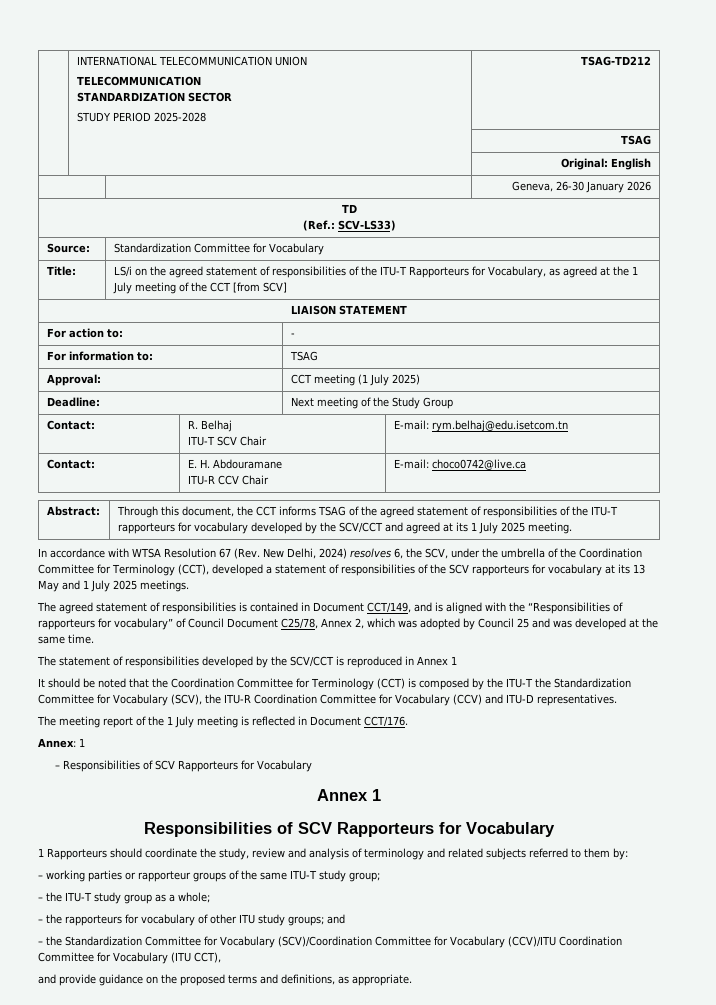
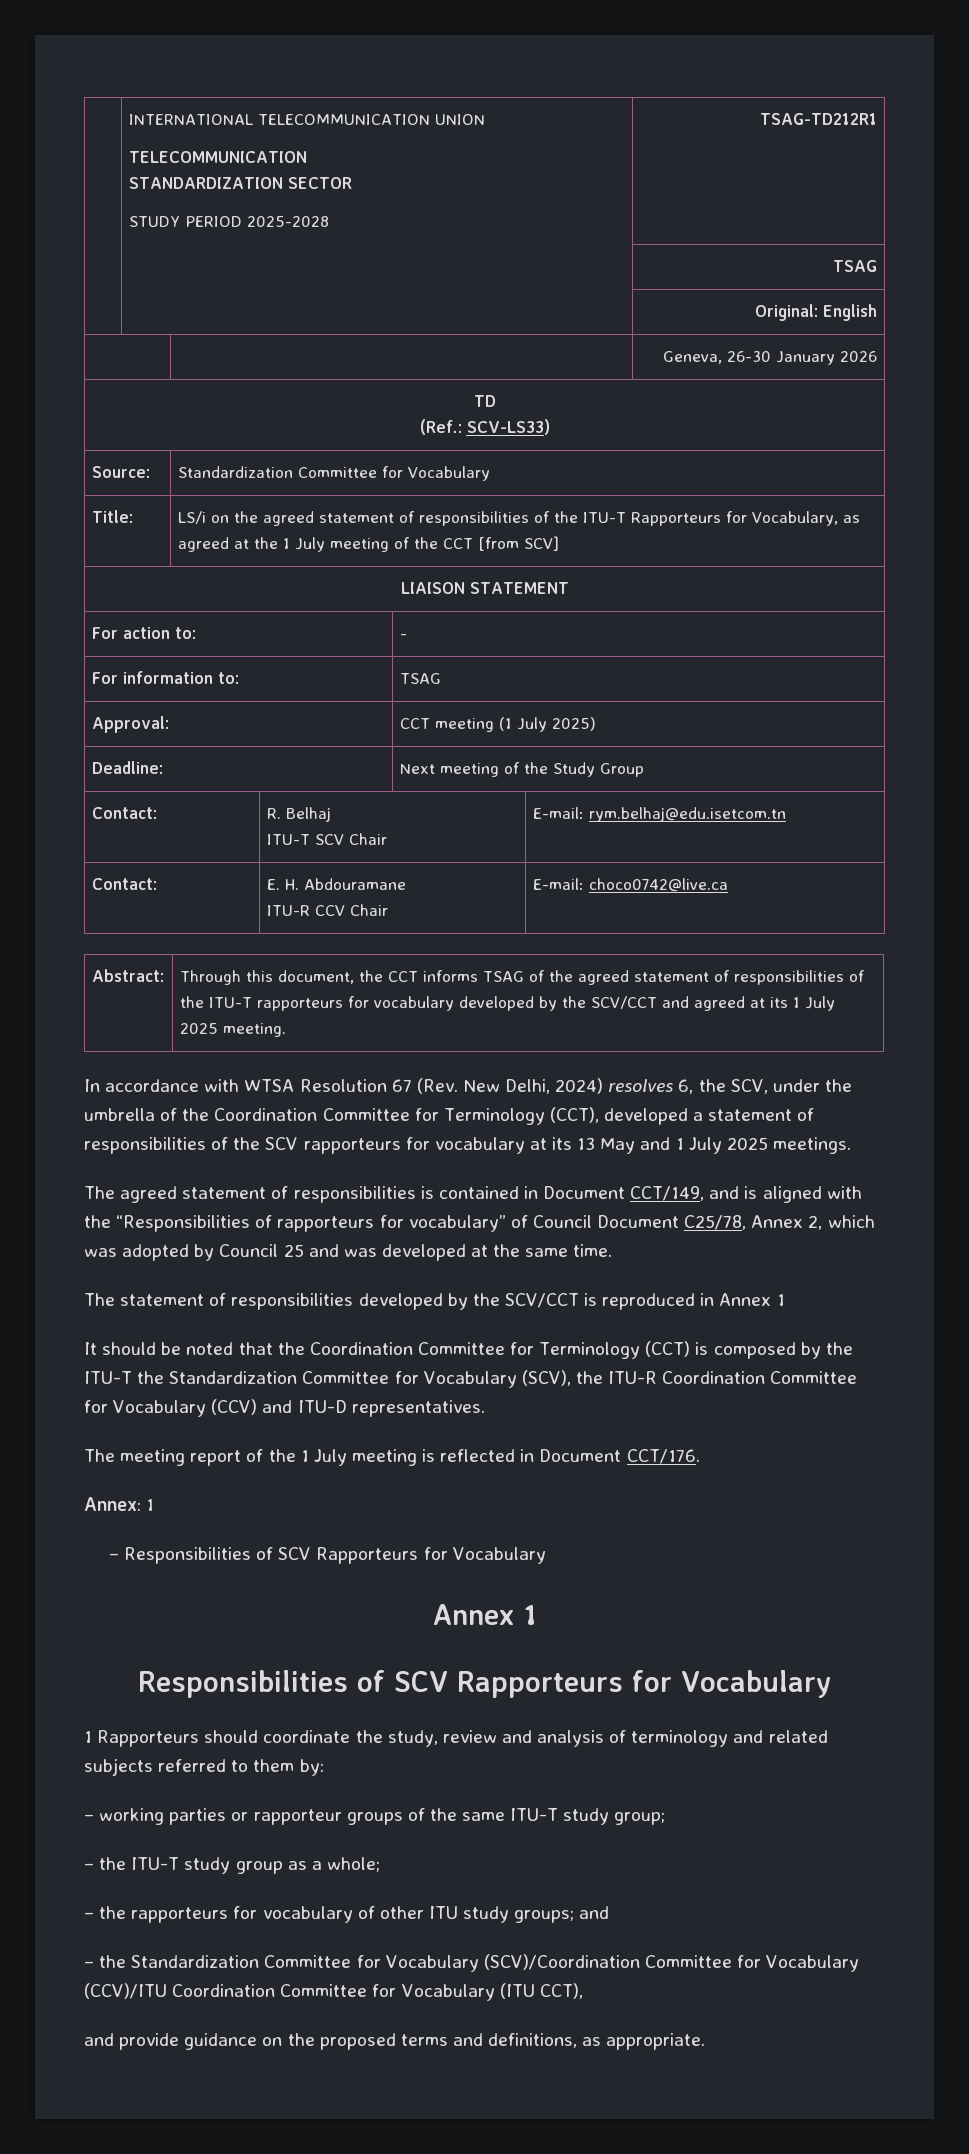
[581,56,652,66] TSAG-TD212 -> [760,113,878,125] TSAG-TD212R1

